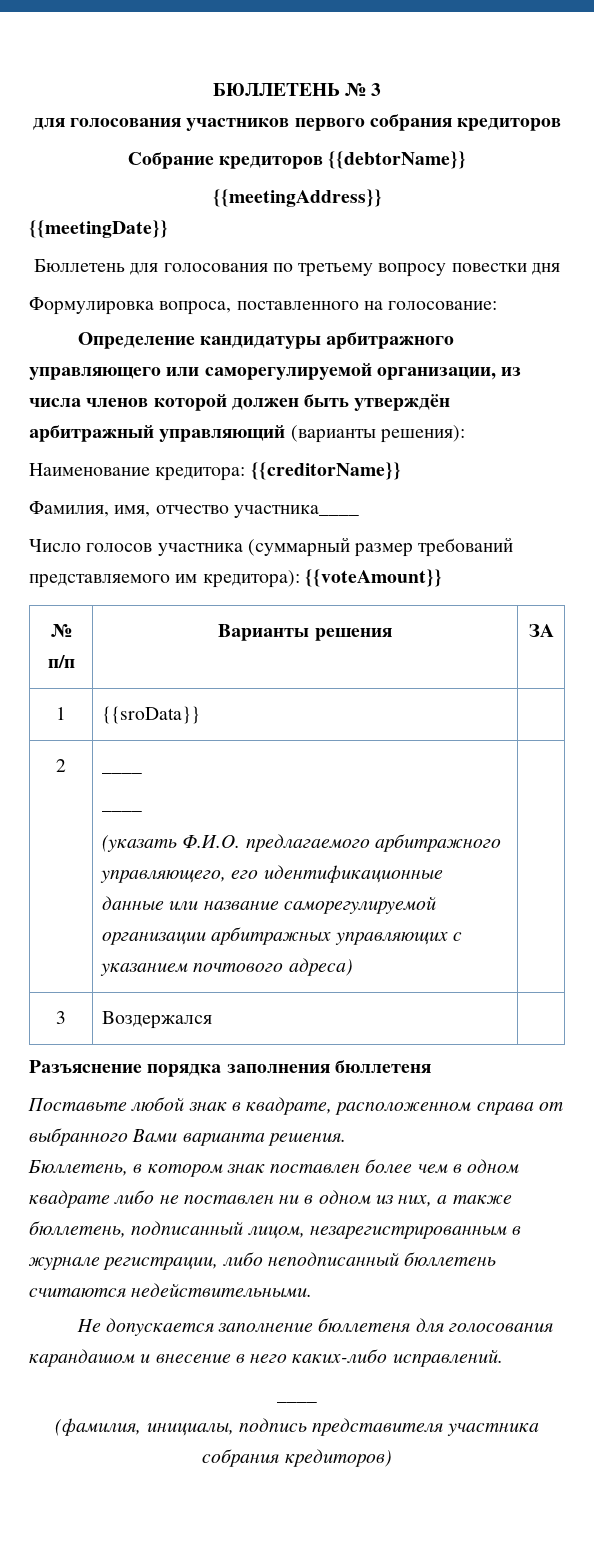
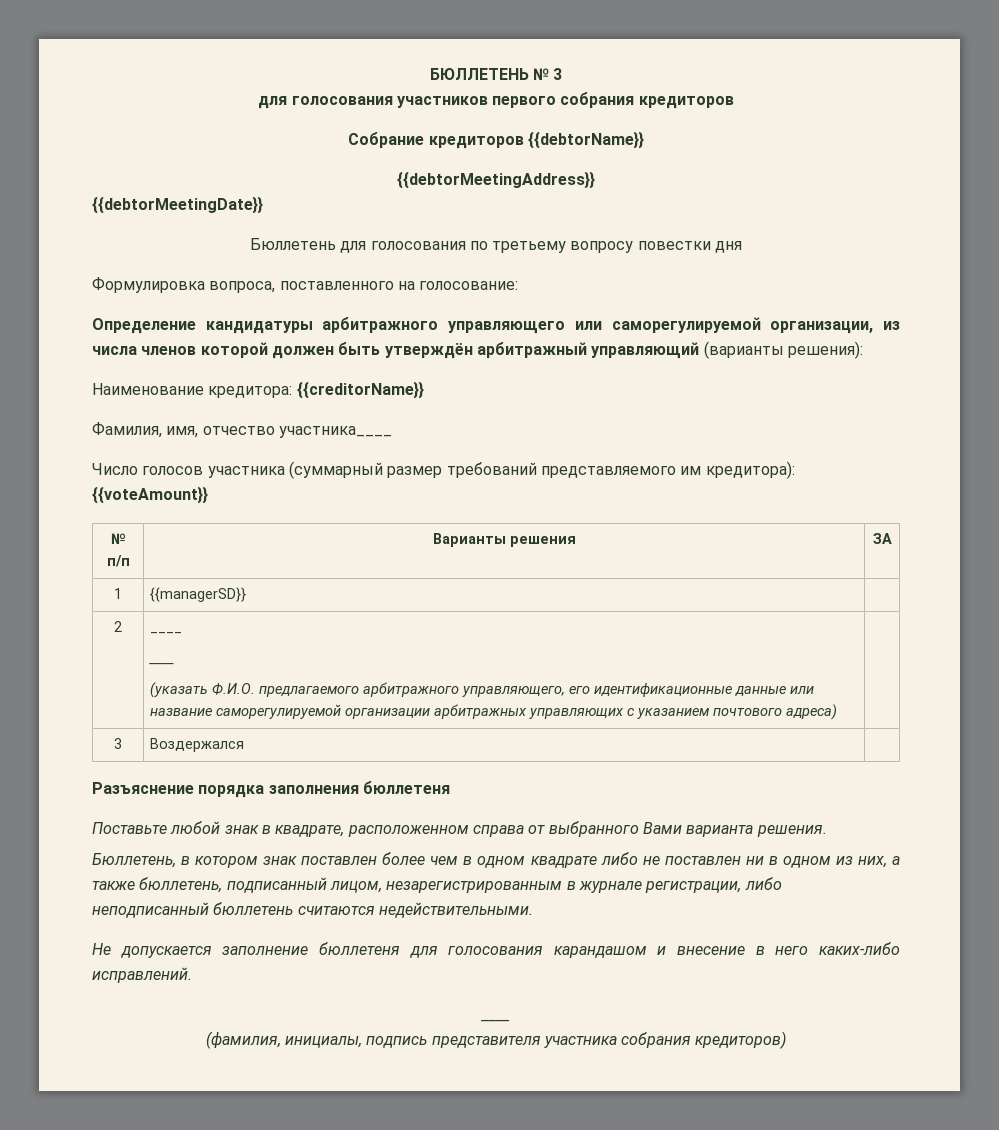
[212,189,382,207] [29,220,168,238] {{meetingAddress}} // {{meetingDate}} -> [397,171,595,189] [92,196,263,214] {{debtorMeetingAddress}} // {{debtorMeetingDate}}
[102,706,201,724] {{sroData}} -> [150,587,247,602] {{managerSD}}

